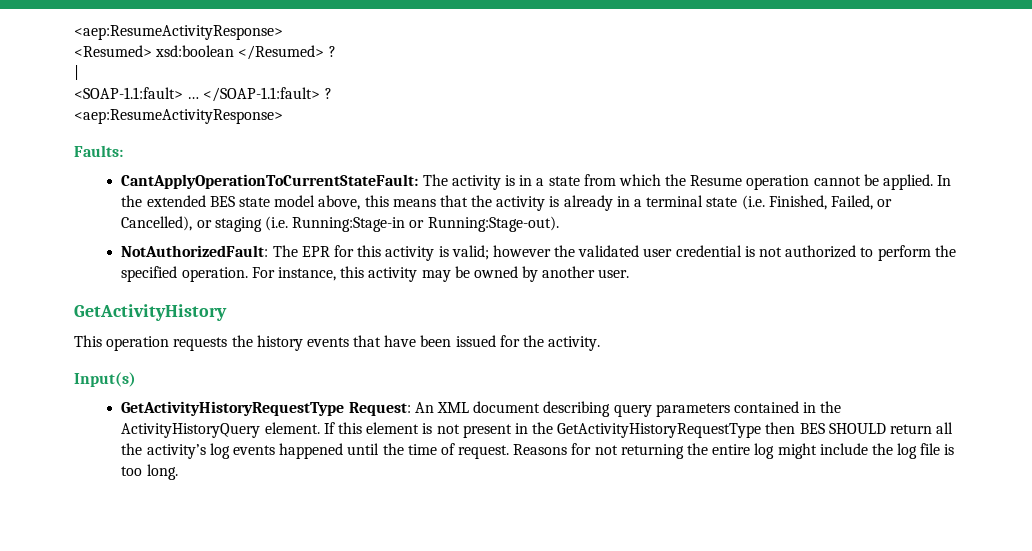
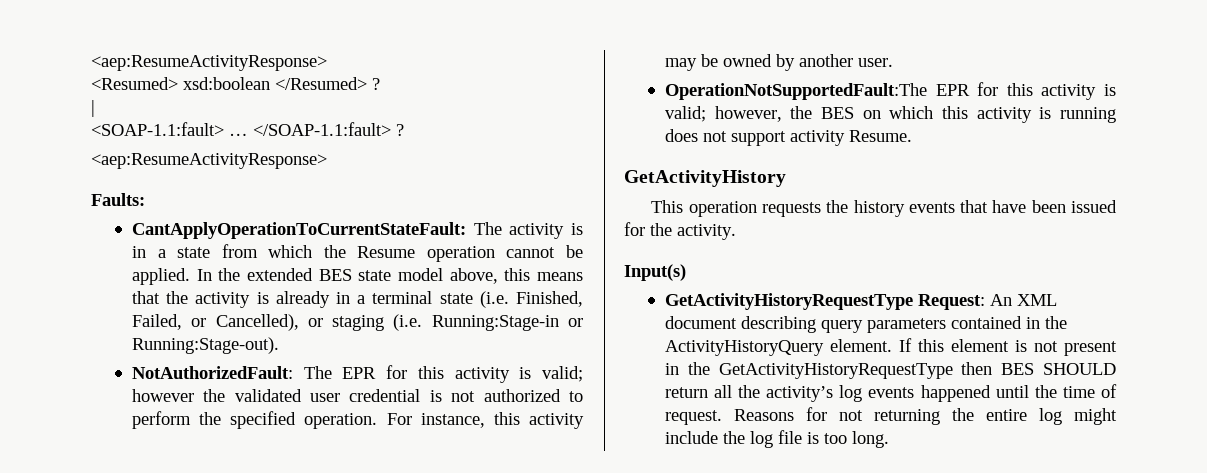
(630, 273) none -> [664,82,1116,100] [664,106,1116,123] [664,129,912,146] // OperationNotSupportedFault:The EPR for this activity is valid; however, the BES on which this activity is running does not support activity Resume.

